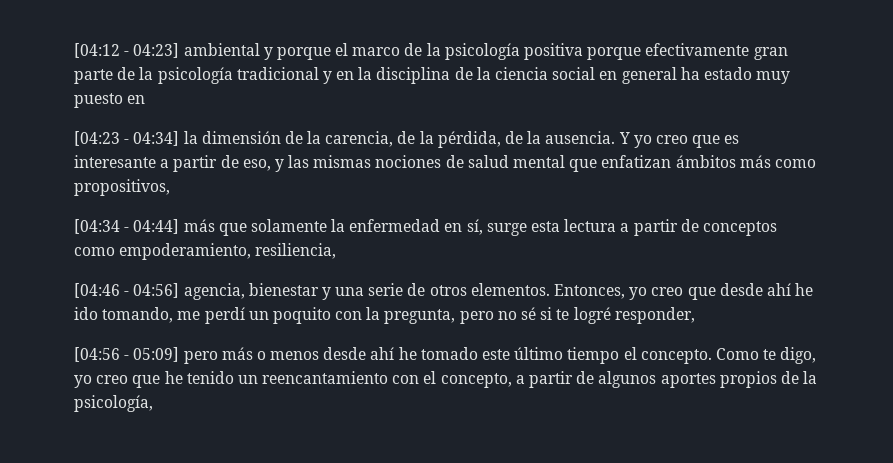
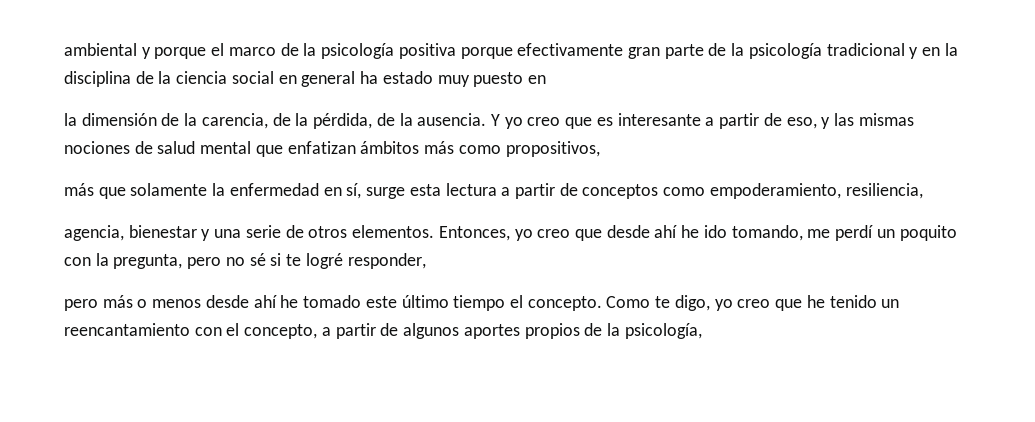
[74,43,180,58] [04:12 - 04:23] -> (64, 49) none
[74,131,180,146] [04:23 - 04:34] -> (546, 79) none
[74,219,180,234] [04:34 - 04:44] -> (600, 149) none
[74,283,180,298] [04:46 - 04:56] -> (923, 191) none
[74,347,180,362] [04:56 - 05:09] -> (426, 261) none

